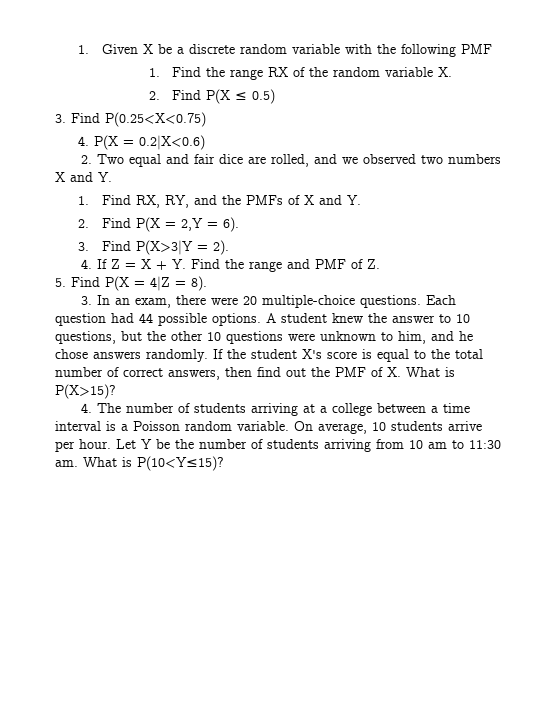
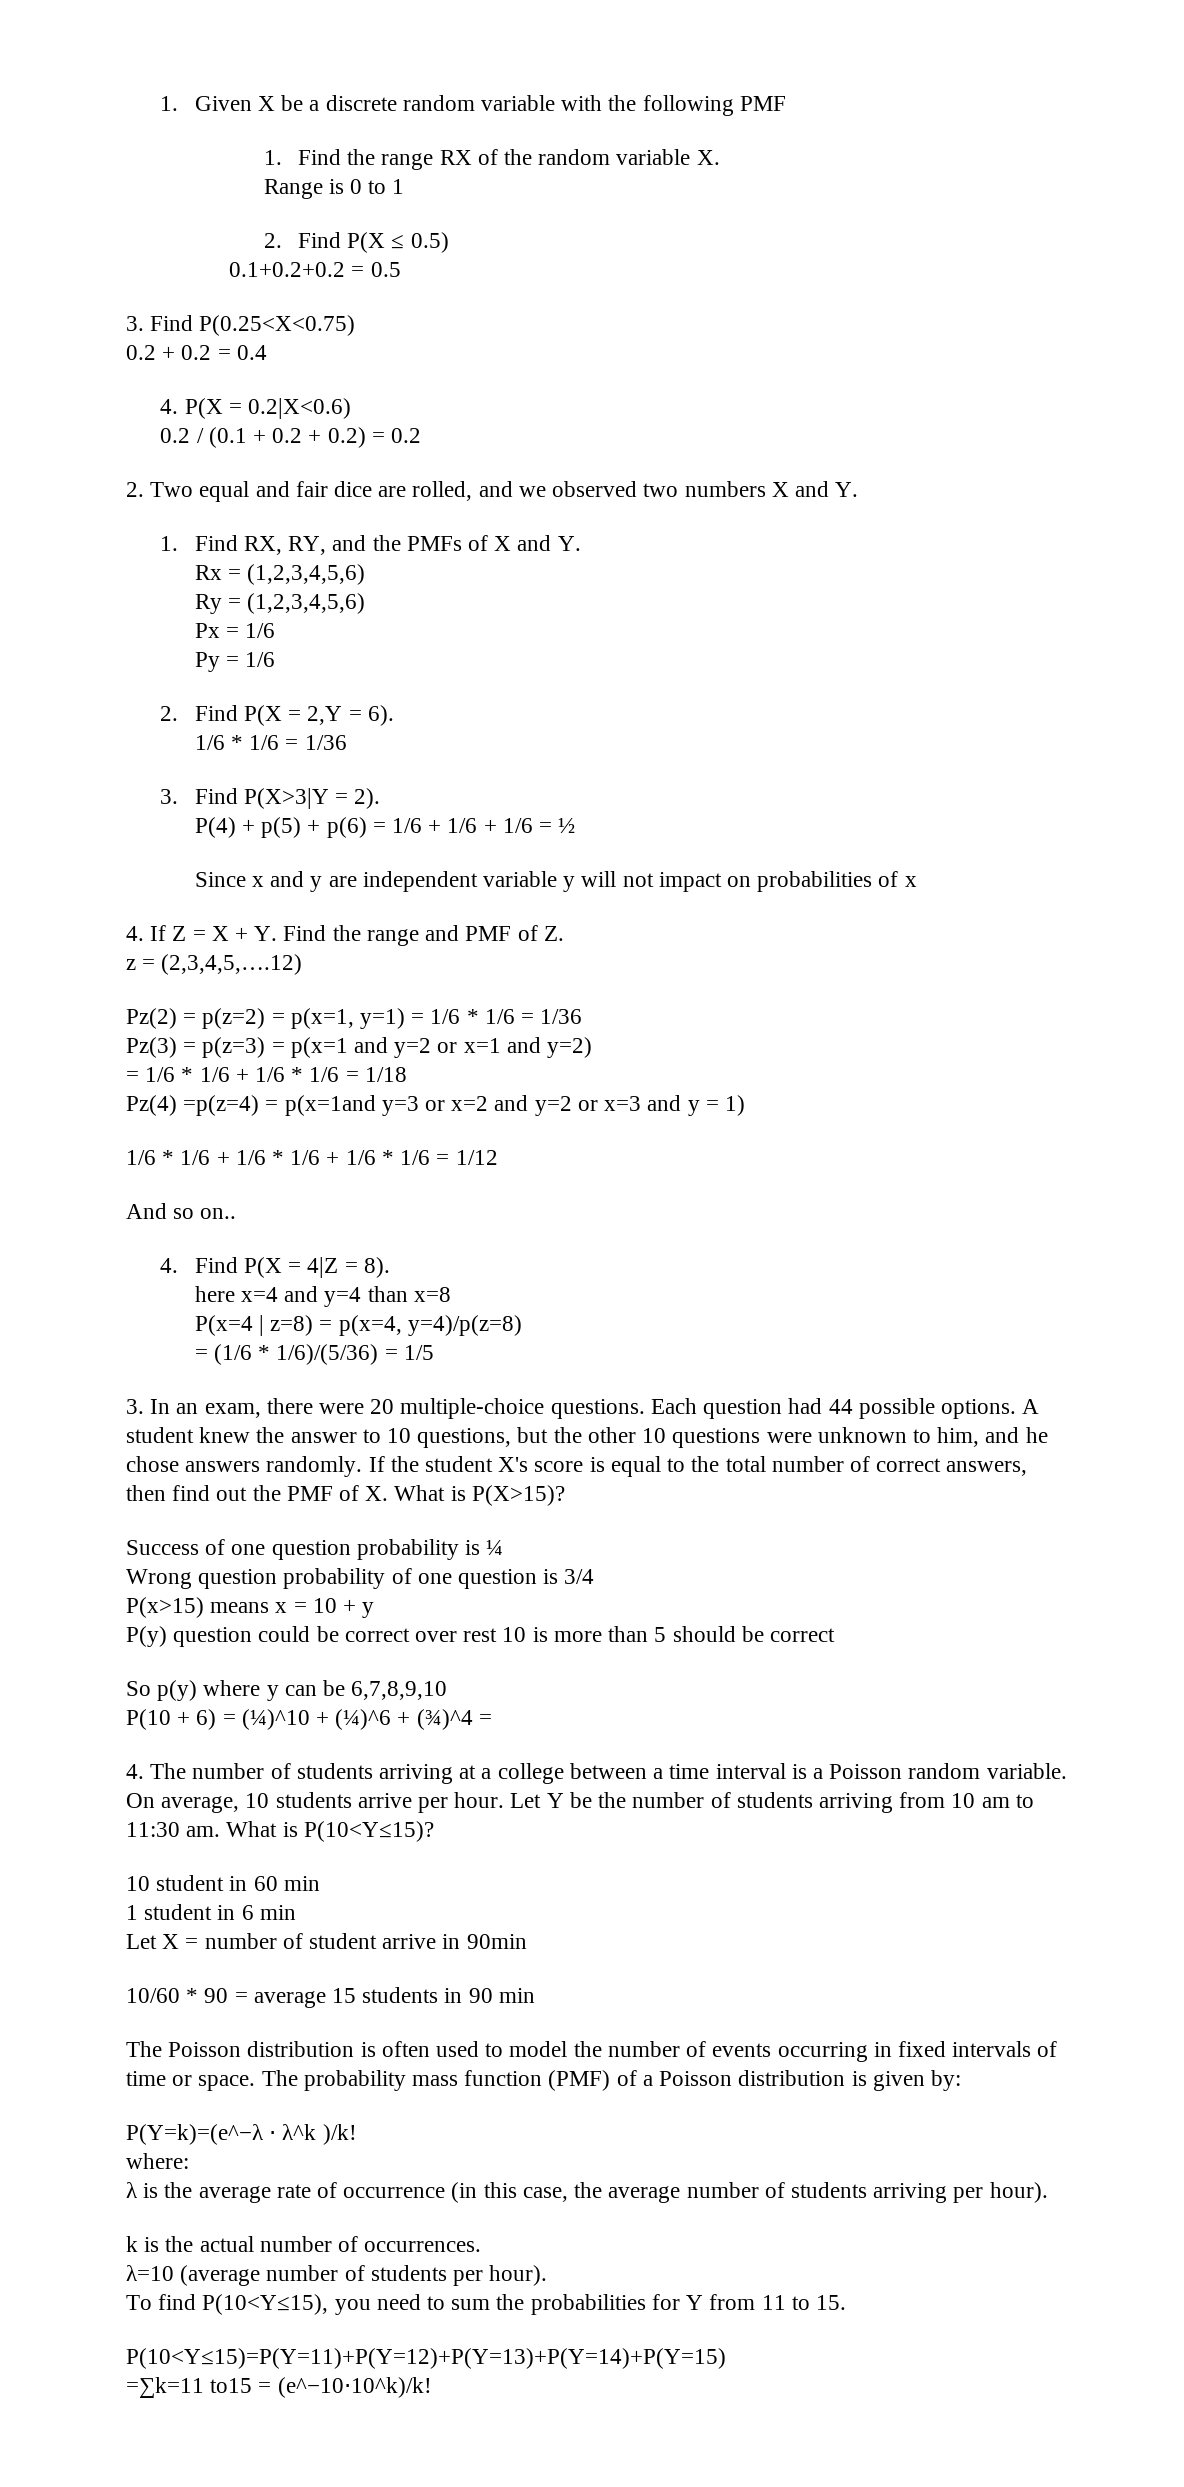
(453, 72) none -> [263,179,405,199] // Range is 0 to 1
(276, 96) none -> [229,262,401,277] // 0.1+0.2+0.2 = 0.5
(206, 119) none -> [126,345,267,360] // 0.2 + 0.2 = 0.4
(206, 142) none -> [160,427,422,448] // 0.2 / (0.1 + 0.2 + 0.2) = 0.2
(361, 200) none -> [194,564,366,585] [194,593,366,614] [194,623,276,638] [194,652,276,672] // Rx = (1,2,3,4,5,6) // Ry = (1,2,3,4,5,6) // Px = 1/6 // Py = 1/6
(239, 224) none -> [194,735,347,750] // 1/6 * 1/6 = 1/36
(229, 247) none -> [194,817,576,838] [194,871,917,892] // P(4) + p(5) + p(6) = 1/6 + 1/6 + 1/6 = ½ // Since x and y are independent variable y will not impact on probabilities of x
[55,278,66,287] 5. -> [126,954,303,975] [126,1008,583,1029] [126,1037,593,1058] [126,1067,407,1082] [126,1095,745,1116] [126,1150,498,1165] [126,1203,237,1219] [160,1258,179,1273] z = (2,3,4,5,….12) // Pz(2) = p(z=2) = p(x=1, y=1) = 1/6 * 1/6 = 1/36 // Pz(3) = p(z=3) = p(x=1 and y=2 or x=1 and y=2) // = 1/6 * 1/6 + 1/6 * 1/6 = 1/18 // Pz(4) =p(z=4) = p(x=1and y=3 or x=2 and y=2 or x=3 and y = 1) // 1/6 * 1/6 + 1/6 * 1/6 + 1/6 * 1/6 = 1/12 // And so on.. // 4.
(207, 283) none -> [194,1286,451,1307] [194,1315,522,1336] [194,1344,434,1365] // here x=4 and y=4 than x=8 // P(x=4 | z=8) = p(x=4, y=4)/p(z=8) // = (1/6 * 1/6)/(5/36) = 1/5
(116, 391) none -> [126,1539,504,1560] [126,1568,595,1589] [126,1597,375,1618] [126,1626,835,1647] [126,1680,448,1701] [126,1709,492,1730] // Success of one question probability is ¼ // Wrong question probability of one question is 3/4 // P(x>15) means x = 10 + y // P(y) question could be correct over rest 10 is more than 5 should be correct // So p(y) where y can be 6,7,8,9,10 // P(10 + 6) = (¼)^10 + (¼)^6 + (¾)^4 =
(224, 463) none -> [126,1875,320,1891] [126,1904,296,1920] [126,1933,527,1949] [126,1987,535,2008] [126,2041,1058,2062] [126,2070,961,2091] [126,2124,357,2145] [126,2153,189,2169] [126,2182,1048,2203] [126,2236,482,2252] [126,2265,548,2286] [126,2294,846,2315] [126,2348,726,2369] [126,2377,432,2398] // 10 student in 60 min // 1 student in 6 min // Let X = number of student arrive in 90min // 10/60 * 90 = average 15 students in 90 min // The Poisson distribution is often used to model the number of events occurring in fixed intervals of time or space. The probability mass function (PMF) of a Poisson distribution is given by: // P(Y=k)=(e^−λ ⋅ λ^k )/k! // where: // λ is the average rate of occurrence (in this case, the average number of students arriving per hour). // k is the actual number of occurrences. // λ=10 (average number of students per hour). // To find P(10<Y≤15), you need to sum the probabilities for Y from 11 to 15. // P(10<Y≤15)=P(Y=11)+P(Y=12)+P(Y=13)+P(Y=14)+P(Y=15) // =∑k=11 to15 = (e^−10⋅10^k)/k!

